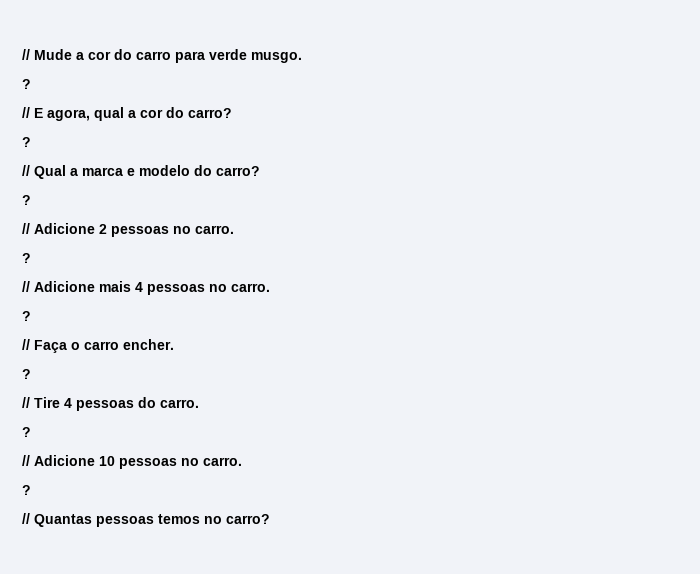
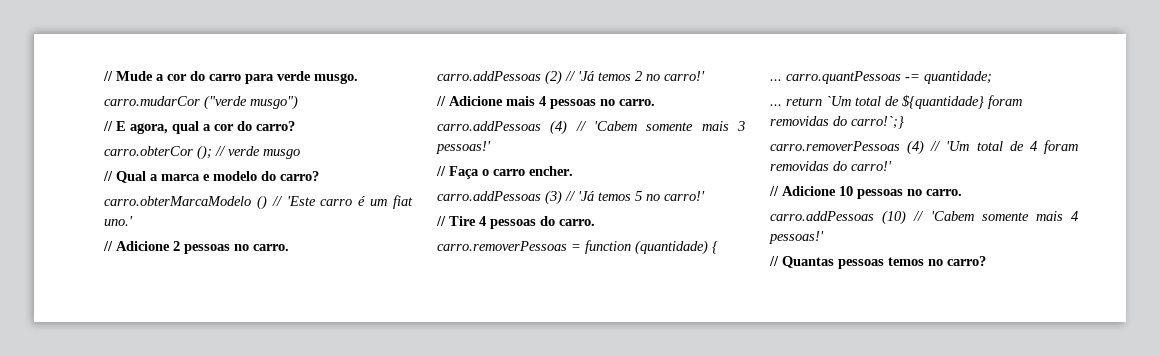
[22,79,31,89] ? -> [104,95,298,110] carro.mudarCor ("verde musgo")
[22,137,31,147] ? -> [104,145,300,160] carro.obterCor (); // verde musgo
[22,195,31,205] ? -> [104,195,413,210] [104,216,133,226] carro.obterMarcaModelo () // 'Este carro é um fiat uno.'
[22,253,31,263] ? -> [437,70,705,85] carro.addPessoas (2) // 'Já temos 2 no carro!'
[22,311,31,321] ? -> [437,120,745,135] [436,141,491,154] carro.addPessoas (4) // 'Cabem somente mais 3 pessoas!'
[22,369,31,379] ? -> [437,190,705,205] carro.addPessoas (3) // 'Já temos 5 no carro!'
[22,427,31,437] ? -> [437,240,718,255] [770,71,992,84] [770,95,1022,109] [770,116,904,129] [770,140,1078,155] [770,161,892,171] carro.removerPessoas = function (quantidade) { // ... carro.quantPessoas -= quantidade; // ... return `Um total de ${quantidade} foram removidas do carro!`;} // carro.removerPessoas (4) // 'Um total de 4 foram removidas do carro!'
[22,485,31,495] ? -> [770,210,1078,225] [769,231,824,244] carro.addPessoas (10) // 'Cabem somente mais 4 pessoas!'

